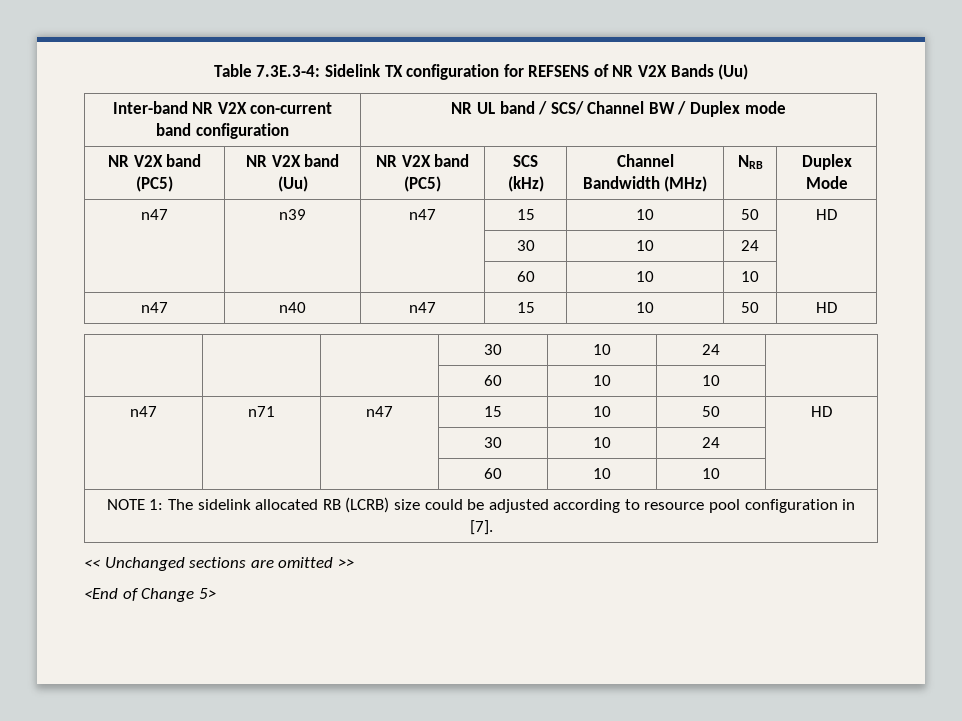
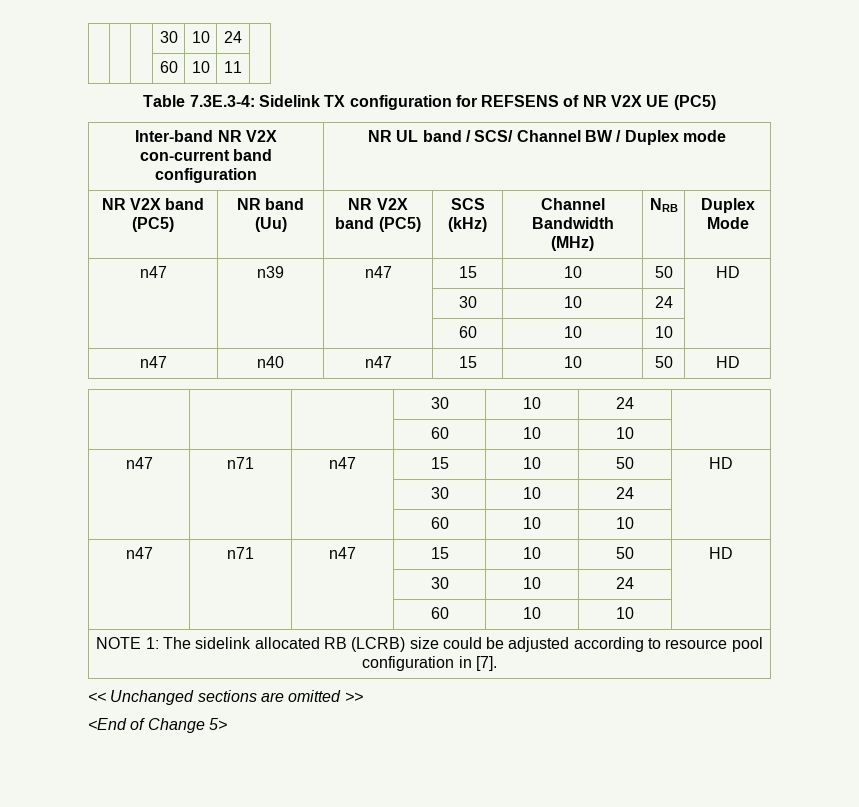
(213, 70) none -> [159,31,178,43] [191,31,210,43] [224,31,242,43] [159,61,178,73] [191,61,210,73] [224,61,242,73] | | | 30 | 10 | 24 | // | | | 60 | 10 | 11 | //
[670,64,749,80] Bands (Uu) -> [646,95,716,110] UE (PC5)
[271,155,301,167] V2X -> (261, 204) none
(720, 473) none -> [125,547,153,559] [227,547,254,559] [329,547,356,559] [430,547,449,559] [523,547,541,559] [616,547,634,559] [709,547,733,559] [430,577,449,589] [523,577,541,589] [616,577,634,589] [430,607,449,619] [523,607,541,619] [616,607,634,619] // n47 | n71 | n47 | 15 | 10 | 50 | HD // | | | 30 | 10 | 24 | // | | | 60 | 10 | 10 |

